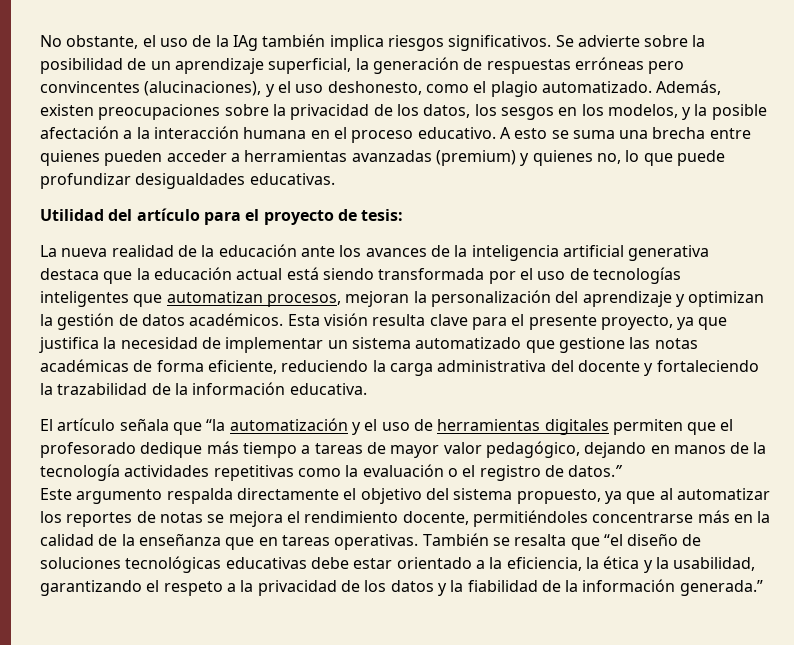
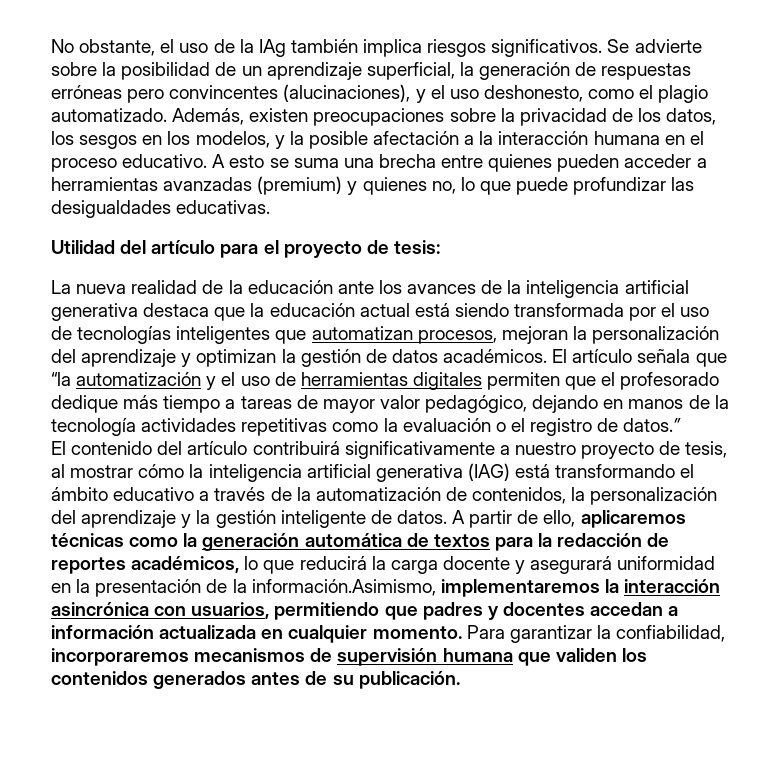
(131, 181) none -> [671,177,695,191] las
[287,313,728,330] [39,337,698,353] [40,359,759,376] [40,382,367,395] Esta visión resulta clave para el presente proyecto, ya que justifica la necesidad de implementar un sistema automatizado que gestione las notas académicas de forma eficiente, reduciendo la carga administrativa del docente y fortaleciendo la trazabilidad de la información educativa. // -> (548, 356) none
[40,488,770,504] [40,510,730,527] Este argumento respalda directamente el objetivo del sistema propuesto, ya que al automatizar los reportes de notas se mejora el rendimiento docente, permitiéndoles concentrarse más -> [51,441,728,459] [51,463,695,482] [51,487,718,505] [51,510,686,528] [51,533,670,551] [51,556,716,574] El contenido del artículo contribuirá significativamente a nuestro proyecto de tesis, al mostrar cómo la inteligencia artificial generativa (IAG) está transformando el ámbito educativo a través de la automatización de contenidos, la personalización del aprendizaje y la gestión inteligente de datos. A partir de ello, aplicaremos técnicas como la generación automática de textos para la redacción de reportes académicos, lo que reducirá la carga docente y asegurará uniformidad
[40,533,702,550] [40,556,756,573] [40,579,763,596] calidad de la enseñanza que en tareas operativas. También se resalta que “el diseño de soluciones tecnológicas educativas debe estar orientado a la eficiencia, la ética y la usabilidad, garantizando el respeto a la privacidad de los datos y la fiabilidad de la información generada.” -> [95,579,721,597] [51,602,679,620] [51,625,726,643] [51,648,647,666] [51,671,460,689] presentación de la información.Asimismo, implementaremos la interacción asincrónica con usuarios, permitiendo que padres y docentes accedan a información actualizada en cualquier momento. Para garantizar la confiabilidad, incorporaremos mecanismos de supervisión humana que validen los contenidos generados antes de su publicación.

